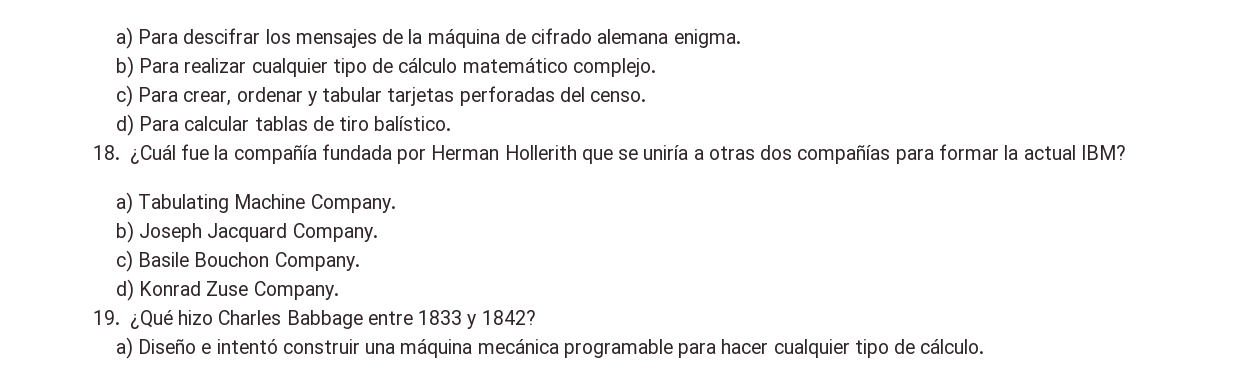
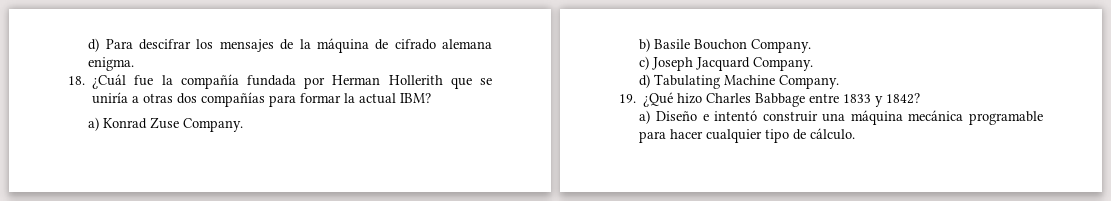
[115,27,133,49] a) -> [88,38,100,52] d)
[115,56,656,78] [115,85,647,107] [115,114,452,136] // b) Para realizar cualquier tipo de cálculo matemático complejo. // c) Para crear, ordenar y tabular tarjetas perforadas del censo. // d) Para calcular tablas de tiro balístico. -> (135, 64) none
[138,194,306,213] Tabulating Machine -> [103,117,180,129] Konrad Zuse
(134, 232) none -> [654,39,812,53] [639,56,650,70] Basile Bouchon Company. // c)
[115,250,360,272] [115,279,249,301] // c) Basile Bouchon Company. // d) Konrad Zuse -> [639,74,776,89] // d) Tabulating Machine

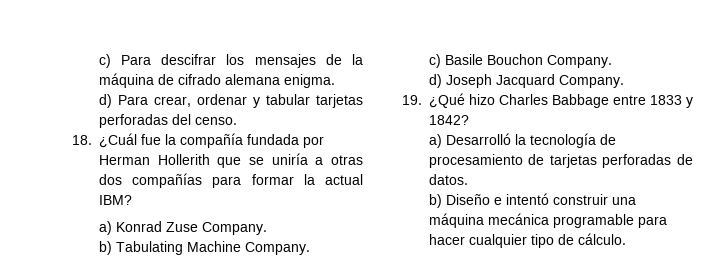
[88,38,100,52] d) -> [98,54,111,68] c)
(135, 64) none -> [98,94,363,108] [98,114,237,128] // d) Para crear, ordenar y tabular tarjetas perforadas del censo.
(651, 45) none -> [115,241,310,255] [428,54,441,68] Tabulating Machine Company. // c)
[639,56,650,70] c) -> [428,74,442,88] d)
[639,74,840,89] // d) Tabulating Machine Company. -> (624, 81) none
(651, 117) none -> [445,133,616,148] [428,154,693,168] [428,174,468,185] [428,194,442,208] Desarrolló la tecnología de procesamiento de tarjetas perforadas de datos. // b)

